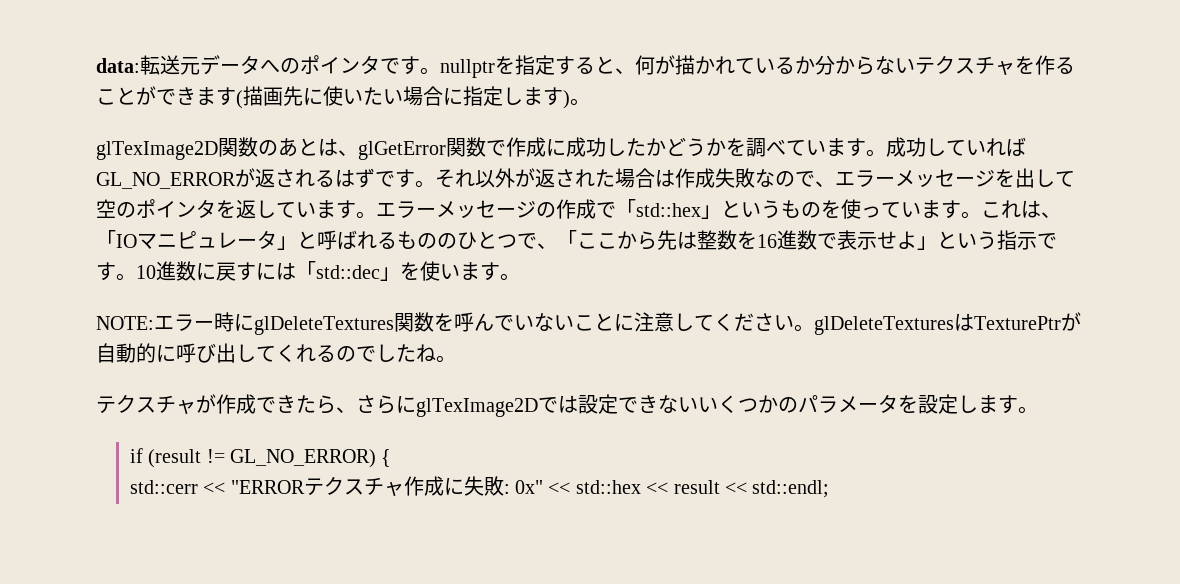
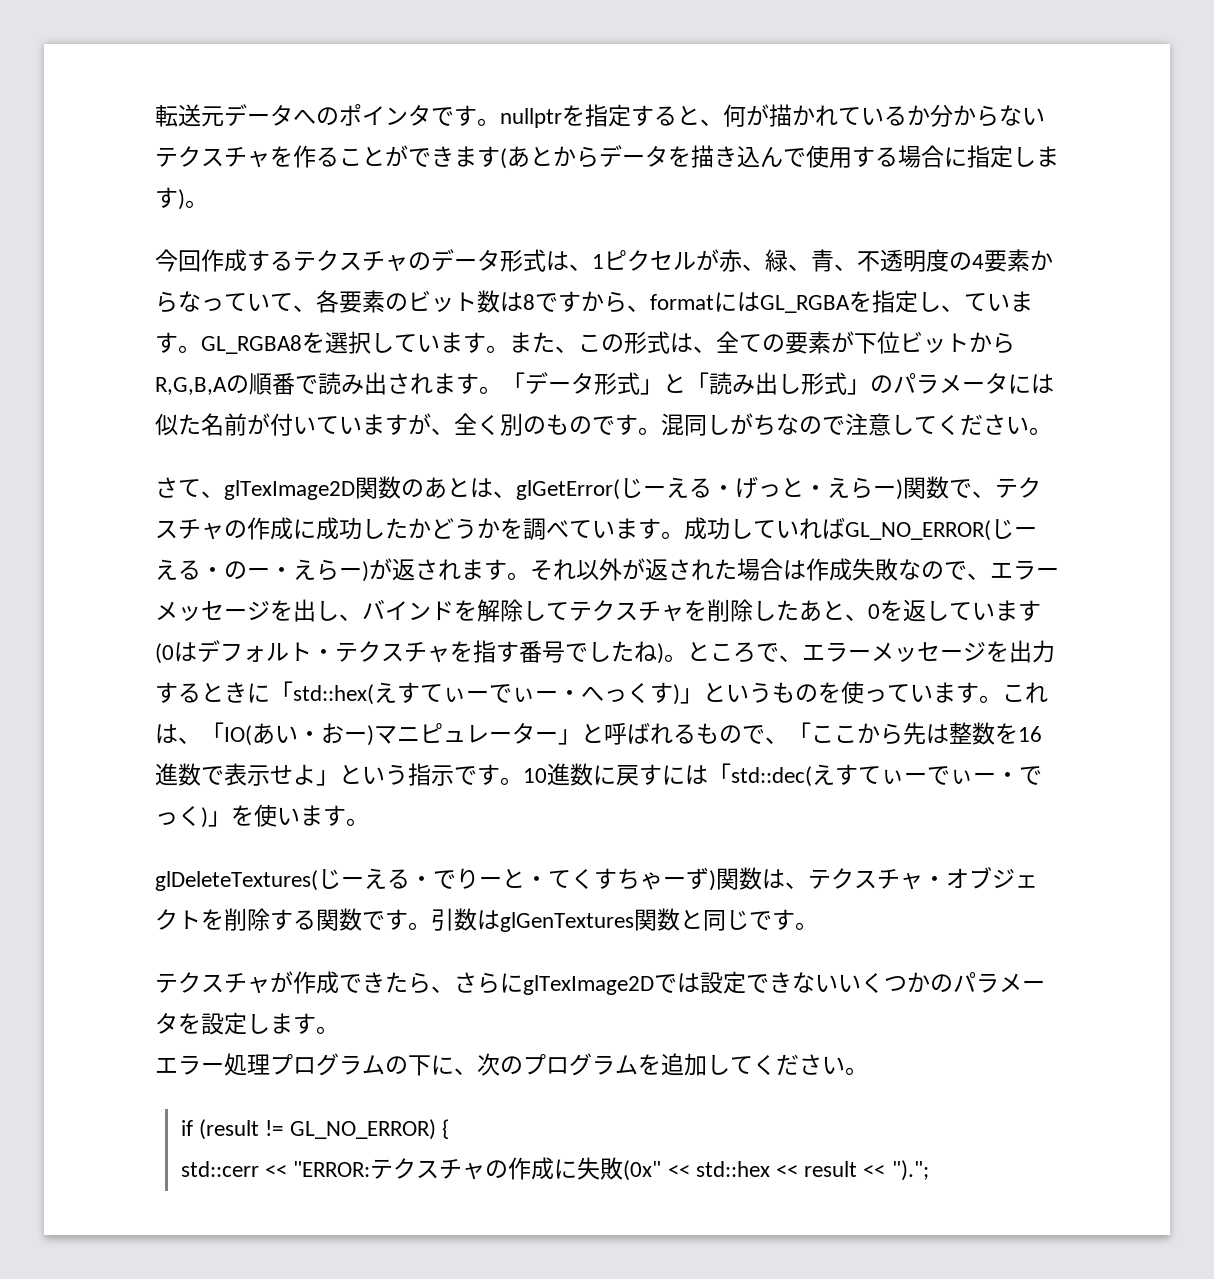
[96,58,140,73] data: -> (155, 116) none
[243,86,403,106] 描画先に使いたい -> [507,145,898,168] あとからデータを描き込んで使用する
(590, 102) none -> [155,249,1053,272] [155,290,1033,313] [155,331,1015,354] [155,372,1054,395] [155,413,1052,436] [155,477,224,498] 今回作成するテクスチャのデータ形式は、1ピクセルが赤、緑、青、不透明度の4要素からなっていて、各要素のビット数は8ですから、formatにはGL_RGBAを指定し、ています。GL_RGBA8を選択しています。また、この形式は、全ての要素が下位ビットからR,G,B,Aの順番で読み出されます。「データ形式」と「読み出し形式」のパラメータには似た名前が付いていますが、全く別のものです。混同しがちなので注意してください。 // さて、
[358,137,506,160] glGetError関数で -> [516,476,1041,500] [155,519,247,540] glGetError(じーえる・げっと・えらー)関数で、テクスチャの
[96,168,395,189] GL_NO_ERRORが返されるはずで -> [845,519,1037,541] [155,558,484,582] GL_NO_ERROR(じーえる・のー・えらー)が返されま
[1055,171,1075,187] [96,199,701,219] て空のポインタを返しています。エラーメッセージの作成で「std::hex -> [339,599,1041,622] [155,640,1055,664] [155,681,680,705] 、バインドを解除してテクスチャを削除したあと、0を返しています(0はデフォルト・テクスチャを指す番号でしたね)。ところで、エラーメッセージを出力するときに「std::hex(えすてぃーでぃー・へっくす)
[116,234,137,248] IO -> [224,723,374,746] IO(あい・おー)
(277, 239) none -> [535,731,558,742] ー
[437,231,517,249] のひとつ -> (742, 734) none
[316,261,520,281] [96,312,1081,335] [96,343,436,363] std::dec」を使います。 // NOTE:エラー時にglDeleteTextures関数を呼んでいないことに注意してください。glDeleteTexturesはTexturePtrが自動的に呼び出してくれるのでしたね -> [731,764,1042,787] [155,804,369,828] [155,867,1038,891] [155,908,795,932] std::dec(えすてぃーでぃー・でっく)」を使います。 // glDeleteTextures(じーえる・でりーと・てくすちゃーず)関数は、テクスチャ・オブジェクトを削除する関数です。引数はglGenTextures関数と同じです
(1038, 410) none -> [155,1053,868,1076] // エラー処理プログラムの下に、次のプログラムを追加してください。
[230,476,404,496] "ERRORテクスチャ -> [293,1158,509,1180] "ERROR:テクスチャの
[503,480,544,494] : 0x" -> [623,1160,662,1181] (0x"
[752,480,830,498] std::endl; -> [891,1160,929,1181] ").";

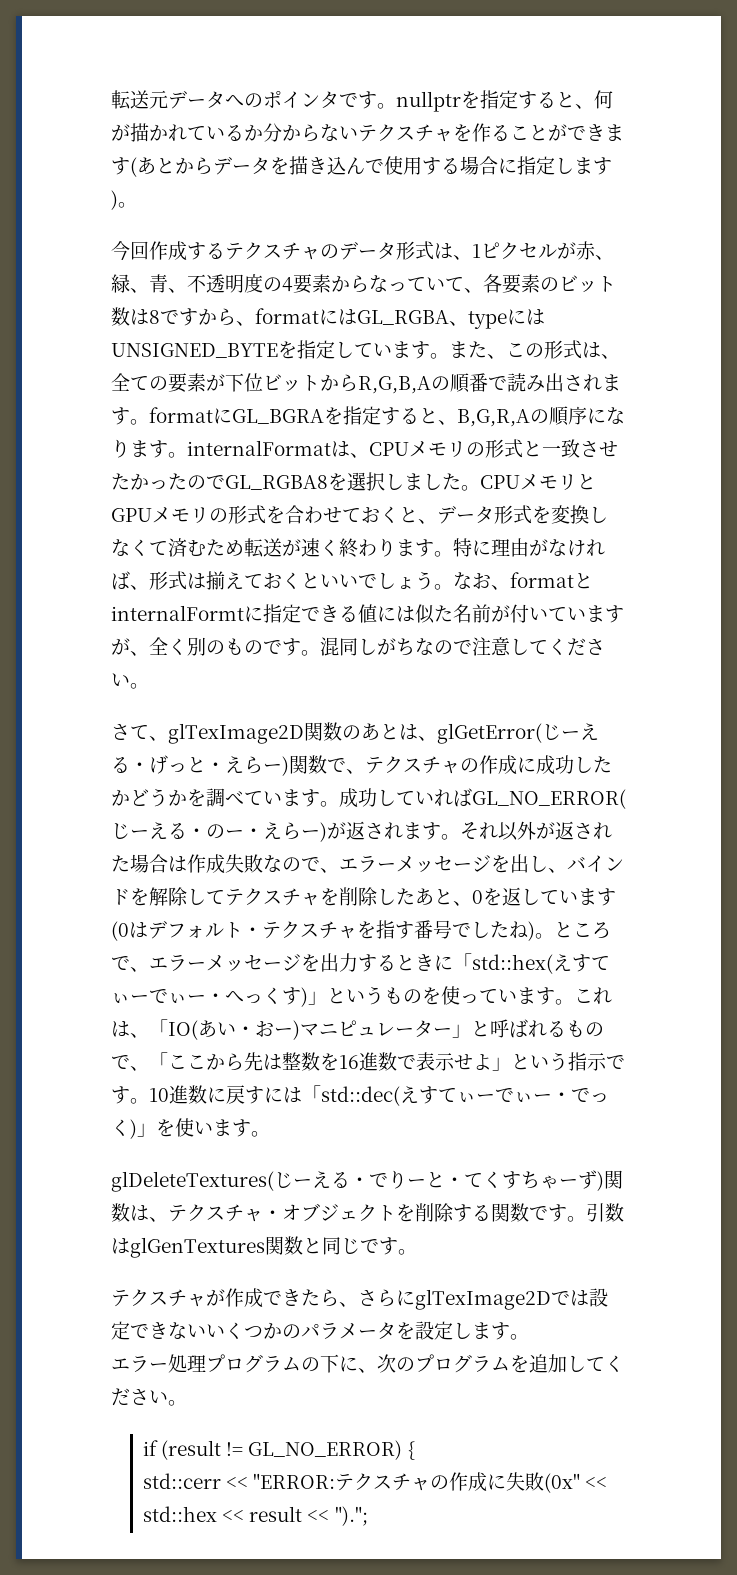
[849,290,1033,313] [155,331,371,354] を指定し、ています。GL_RGBA8を選択 -> [449,309,545,329] [111,340,335,359] 、typeにはUNSIGNED_BYTEを指定
[502,372,1008,395] 「データ形式」と「読み出し形式」のパラメータ -> [149,406,625,427] [111,439,618,458] [111,472,596,491] [111,505,608,524] [111,538,605,558] [111,571,593,590] [111,604,377,623] formatにGL_BGRAを指定すると、B,G,R,Aの順序になります。internalFormatは、CPUメモリの形式と一致させたかったのでGL_RGBA8を選択しました。CPUメモリとGPUメモリの形式を合わせておくと、データ形式を変換しなくて済むため転送が速く終わります。特に理由がなければ、形式は揃えておくといいでしょう。なお、formatとinternalFormtに指定できる値

